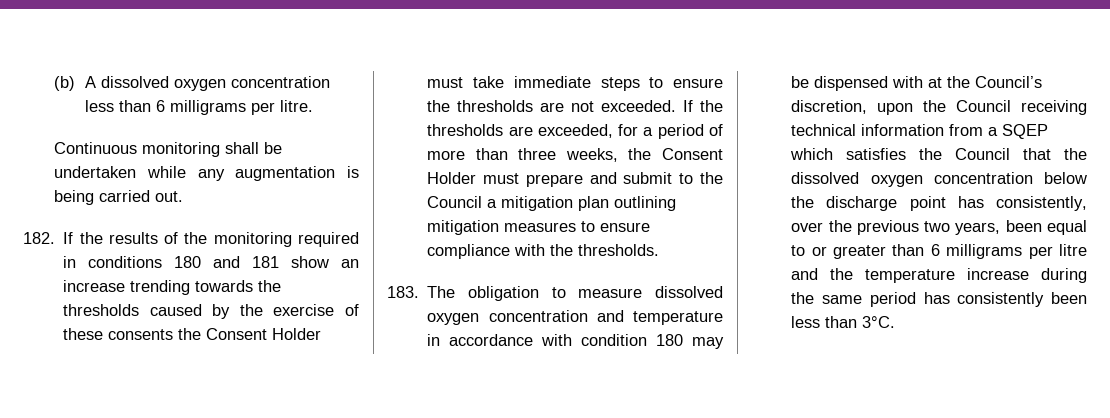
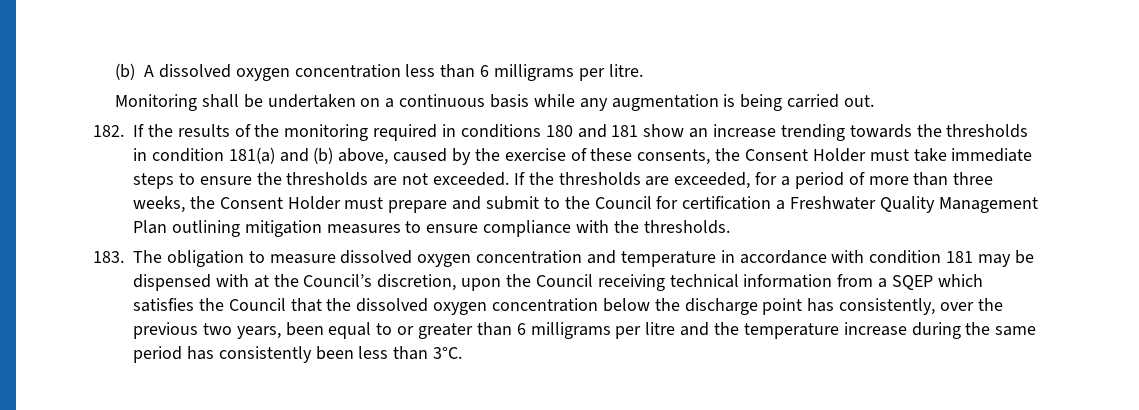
[54,142,221,157] Continuous monitoring -> [114,94,197,111] Monitoring
(137, 172) none -> [360,94,529,108] on a continuous basis
(140, 310) none -> [133,147,389,165] in condition 181(a) and (b) above,
[108,329,174,340] consents -> [637,149,711,165] consents,
[487,196,610,211] a mitigation plan -> [656,196,1038,213] [133,220,167,234] for certification a Freshwater Quality Management Plan
[656,334,684,346] 180 -> [946,251,974,263] 181

